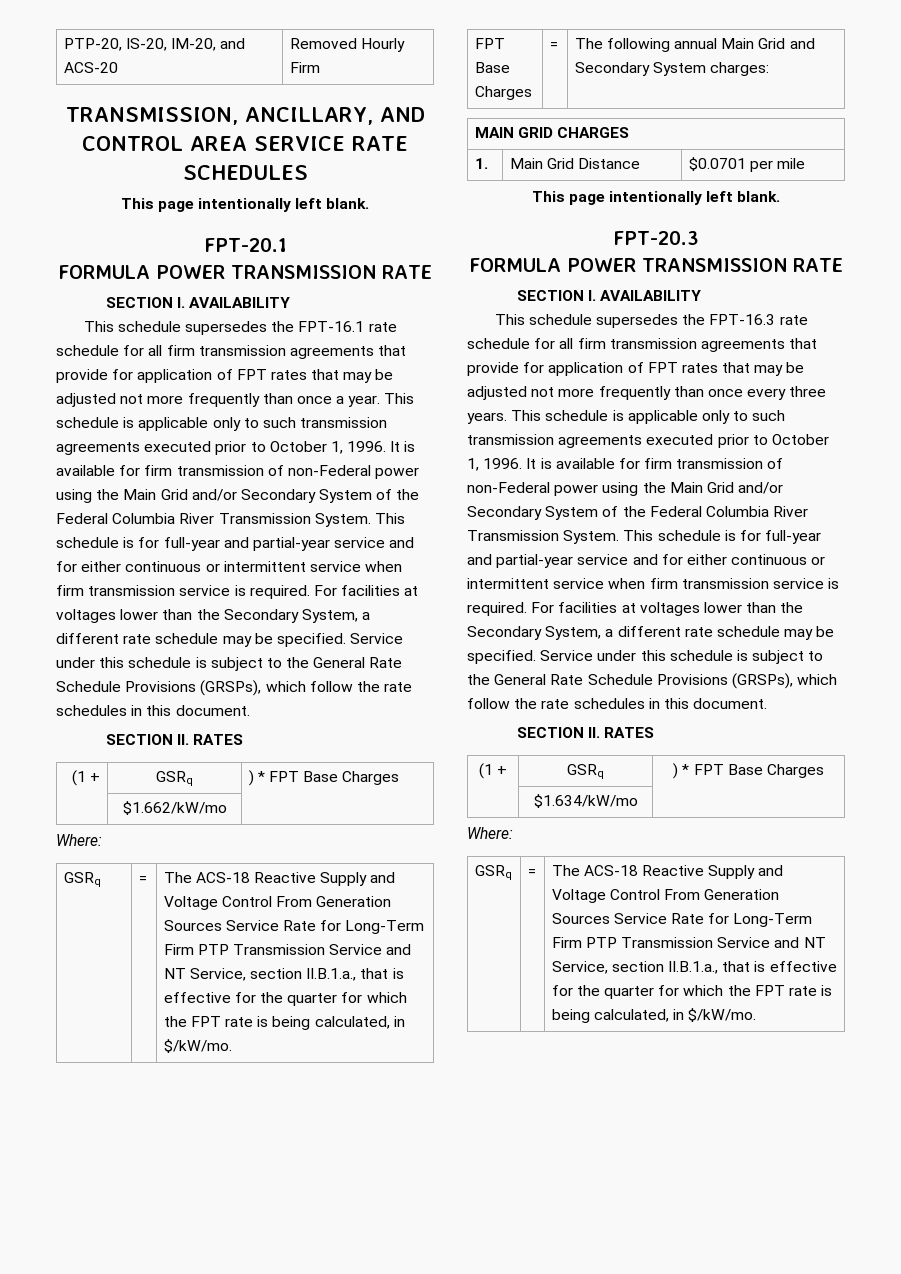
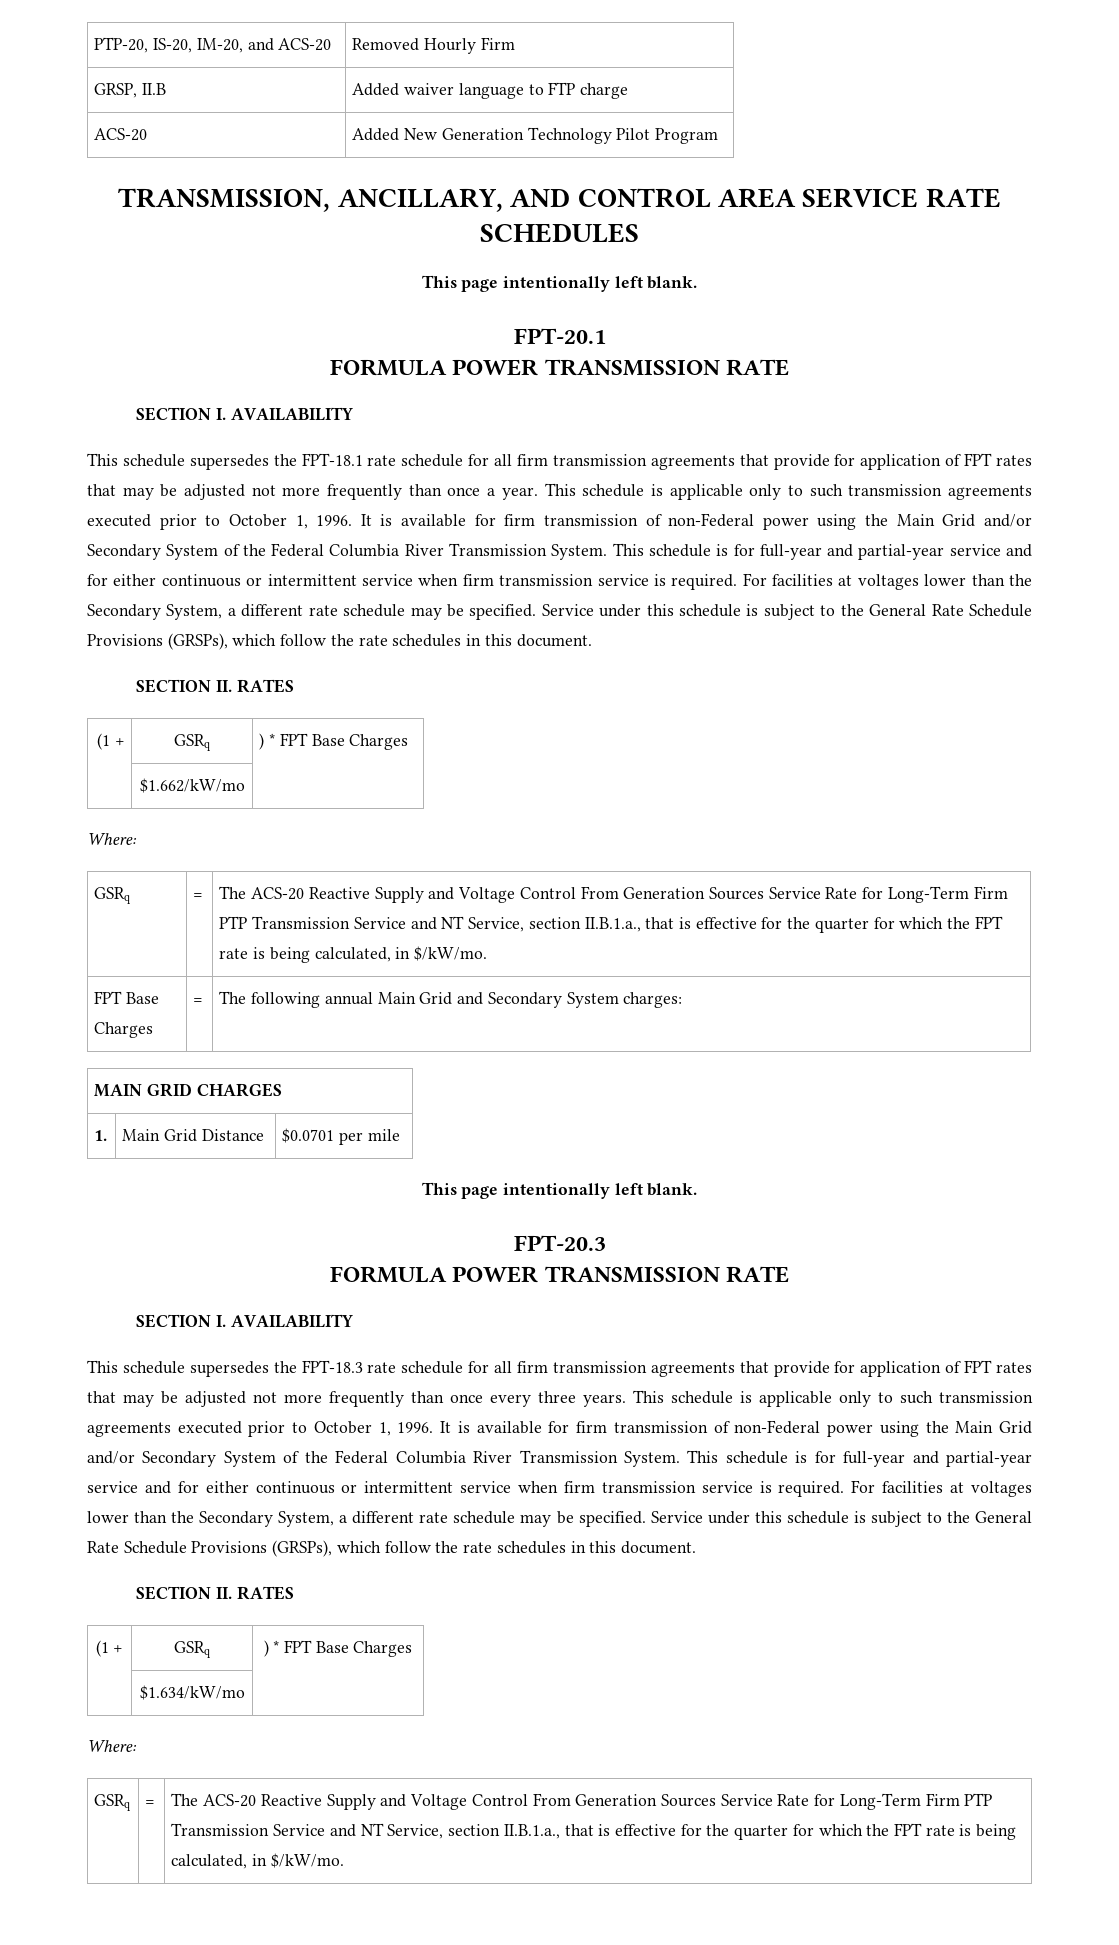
(320, 67) none -> [94,83,167,98] [352,82,629,99] [94,128,148,141] [352,127,719,144] // GRSP, II.B | Added waiver language to FTP charge // ACS-20 | Added New Generation Technology Pilot Program
[298,321,365,332] FPT-16.1 -> [301,453,363,466] FPT-18.1
[195,872,250,883] ACS-18 -> [251,887,305,900] ACS-20
[709,314,776,325] FPT-16.3 -> [301,1360,363,1373] FPT-18.3
[583,865,638,876] ACS-18 -> [203,1794,257,1807] ACS-20

